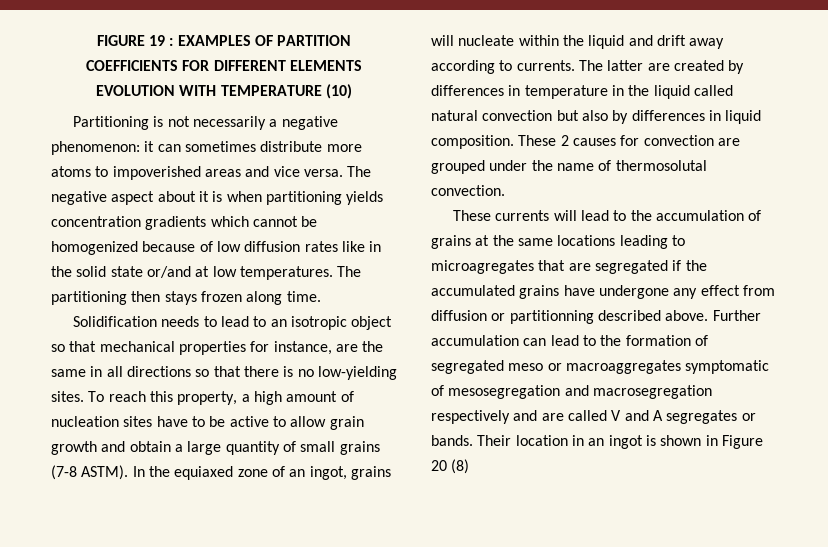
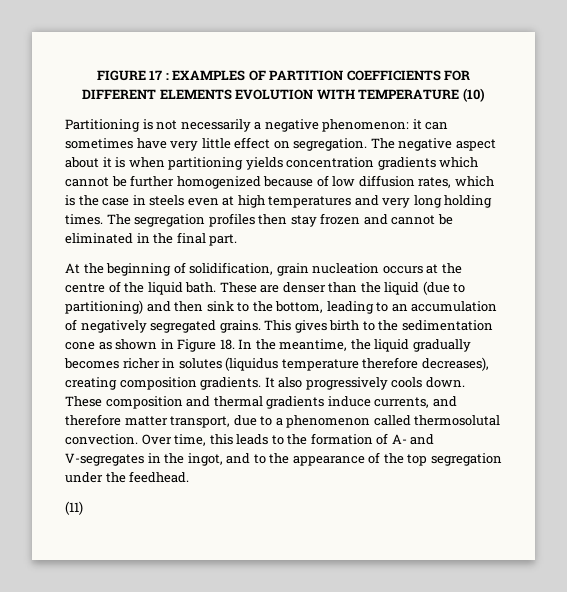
[149,35,166,46] 19 -> [149,70,163,80] 17
[260,141,362,152] [51,166,343,180] distribute more atoms to impoverished areas and vice versa. -> [136,137,368,151] have very little effect on segregation.
(318, 221) none -> [130,175,175,187] further
[304,241,382,252] [51,266,362,280] [51,291,321,305] [72,316,393,330] [51,341,384,355] [51,366,397,380] [51,391,354,405] [51,416,364,430] [51,441,380,455] [51,465,391,480] [431,35,725,49] [431,60,745,74] [431,85,733,99] [431,110,762,124] [431,135,740,149] [431,160,707,174] [431,185,505,196] [452,210,762,221] [431,235,685,249] [431,260,707,274] [431,285,775,299] [431,310,761,324] [431,335,708,346] [431,360,770,374] [431,385,712,399] [431,410,756,424] [431,435,763,449] [431,459,470,474] rates like in the solid state or/and at low temperatures. The partitioning then stays frozen along time. // Solidification needs to lead to an isotropic object so that mechanical properties for instance, are the same in all directions so that there is no low-yielding sites. To reach this property, a high amount of nucleation sites have to be active to allow grain growth and obtain a large quantity of small grains (7-8 ASTM). In the equiaxed zone of an ingot, grains will nucleate within the liquid and drift away according to currents. The latter are created by differences in temperature in the liquid called natural convection but also by differences in liquid composition. These 2 causes for convection are grouped under the name of thermosolutal convection. // These currents will lead to the accumulation of grains at the same locations leading to microagregates that are segregated if the accumulated grains have undergone any effect from diffusion or partitionning described above. Further accumulation can lead to the formation of segregated meso or macroaggregates symptomatic of mesosegregation and macrosegregation respectively and are called V and A segregates or bands. Their location in an ingot is shown in Figure 20 (8) -> [418,176,494,188] [65,195,493,208] [65,213,453,227] [65,232,238,246] [65,262,462,276] [65,281,466,295] [65,300,498,314] [65,319,493,333] [65,339,471,352] [64,357,489,371] [65,377,465,390] [65,396,457,409] [65,414,501,428] [65,433,435,446] [65,452,502,466] [65,471,190,483] [65,501,83,515] rates, which is the case in steels even at high temperatures and very long holding times. The segregation profiles then stay frozen and cannot be eliminated in the final part. // At the beginning of solidification, grain nucleation occurs at the centre of the liquid bath. These are denser than the liquid (due to partitioning) and then sink to the bottom, leading to an accumulation of negatively segregated grains. This gives birth to the sedimentation cone as shown in Figure 18. In the meantime, the liquid gradually becomes richer in solutes (liquidus temperature therefore decreases), creating composition gradients. It also progressively cools down. These composition and thermal gradients induce currents, and therefore matter transport, due to a phenomenon called thermosolutal convection. Over time, this leads to the formation of A- and V-segregates in the ingot, and to the appearance of the top segregation under the feedhead. // (11)

